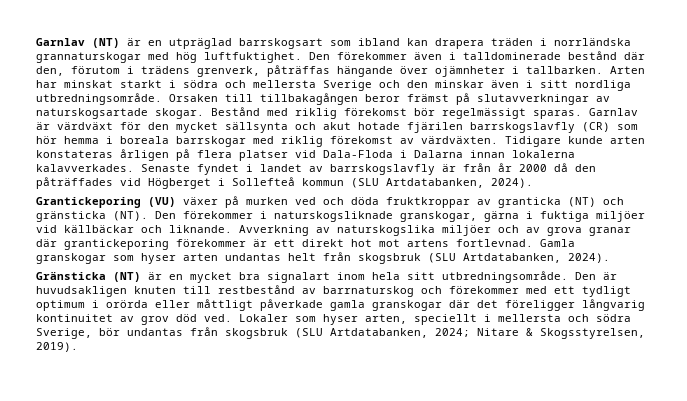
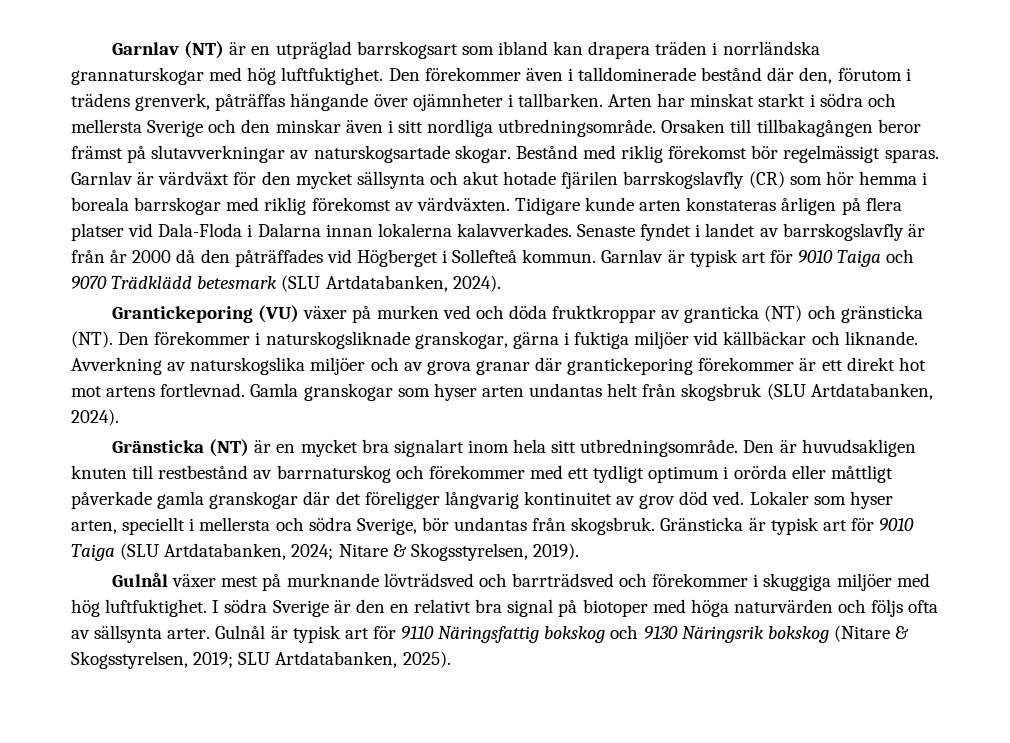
[302,178,344,186] kommun -> [522,249,915,267] [71,276,278,289] kommun. Garnlav är typisk art för 9010 Taiga och 9070 Trädklädd betesmark
[225,328,288,339] skogsbruk -> [571,517,915,535] [71,544,115,561] skogsbruk. Gränsticka är typisk art för 9010 Taiga
(78, 347) none -> [112,573,930,591] [71,599,939,617] [71,625,910,643] [71,651,451,669] // Gulnål växer mest på murknande lövträdsved och barrträdsved och förekommer i skuggiga miljöer med hög luftfuktighet. I södra Sverige är den en relativt bra signal på biotoper med höga naturvärden och följs ofta av sällsynta arter. Gulnål är typisk art för 9110 Näringsfattig bokskog och 9130 Näringsrik bokskog (Nitare & Skogsstyrelsen, 2019; SLU Artdatabanken, 2025).

